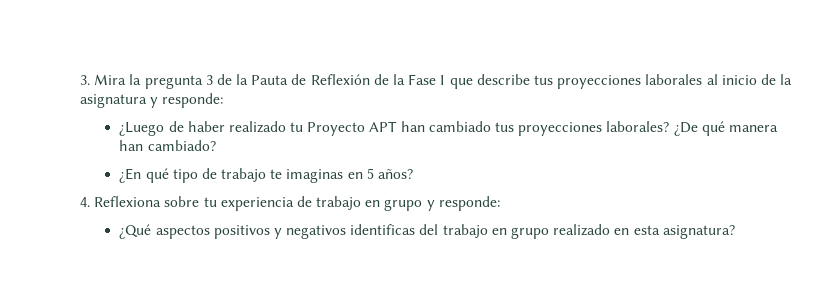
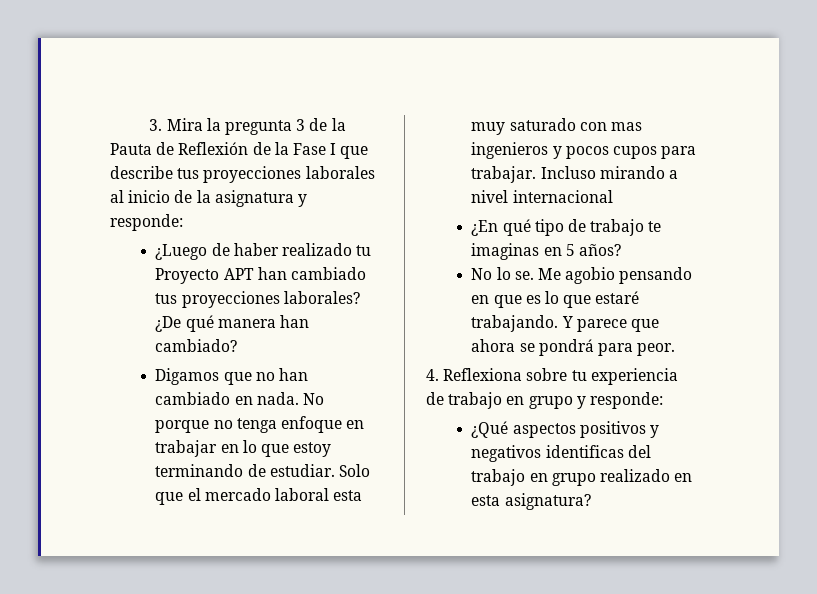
(216, 145) none -> [155,368,308,385] [155,392,324,405] [155,416,365,433] [155,440,332,457] [155,464,370,477] [155,488,363,505] [471,118,642,135] [471,142,697,159] [471,166,678,183] [471,190,613,203] // Digamos que no han cambiado en nada. No porque no tenga enfoque en trabajar en lo que estoy terminando de estudiar. Solo que el mercado laboral esta muy saturado con mas ingenieros y pocos cupos para trabajar. Incluso mirando a nivel internacional
(413, 173) none -> [471,267,693,284] [471,291,640,308] [471,315,659,332] [471,339,676,356] // No lo se. Me agobio pensando en que es lo que estaré trabajando. Y parece que ahora se pondrá para peor.

